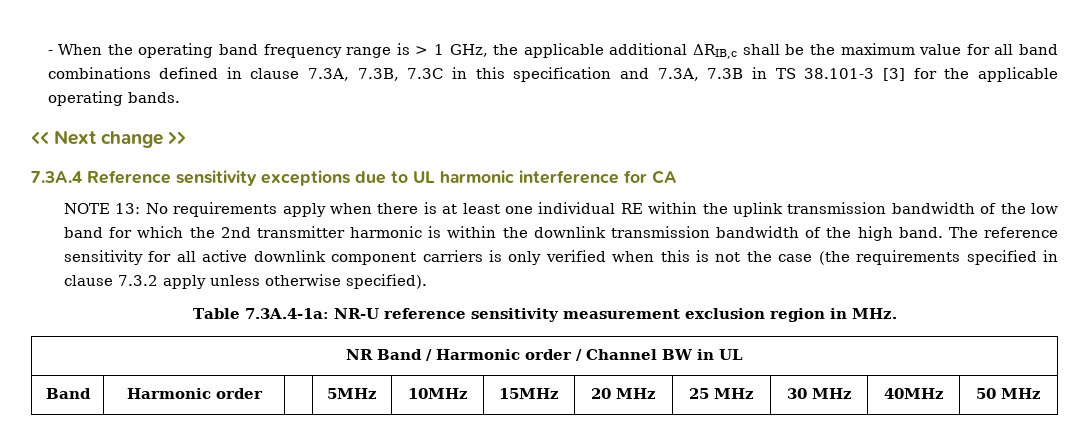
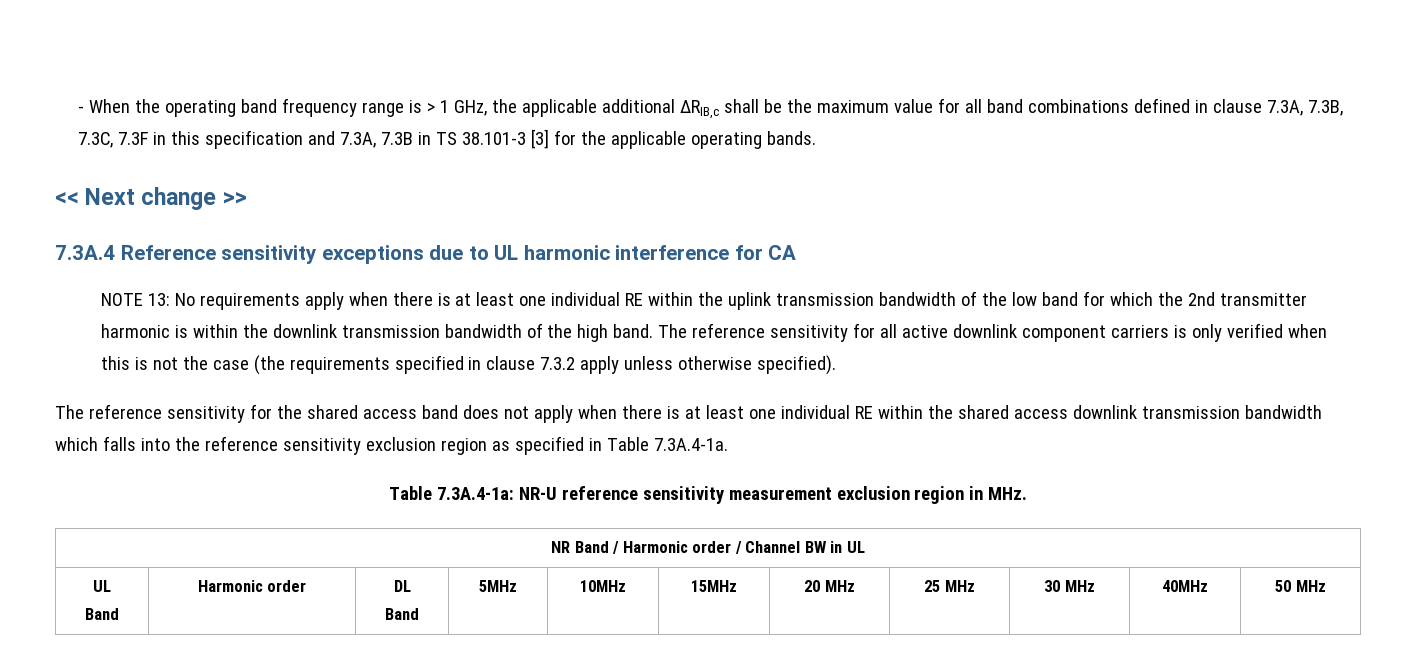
[407,68,444,79] 7.3C -> [77,132,148,148] 7.3C, 7.3F
(428, 281) none -> [55,404,1322,423] [55,436,728,455] // The reference sensitivity for the shared access band does not apply when there is at least one individual RE within the shared access downlink transmission bandwidth which falls into the reference sensitivity exclusion region as specified in Table 7.3A.4-1a.
(743, 354) none -> [93,580,111,592] UL //
(263, 393) none -> [393,580,411,592] [385,608,419,620] DL // Band

